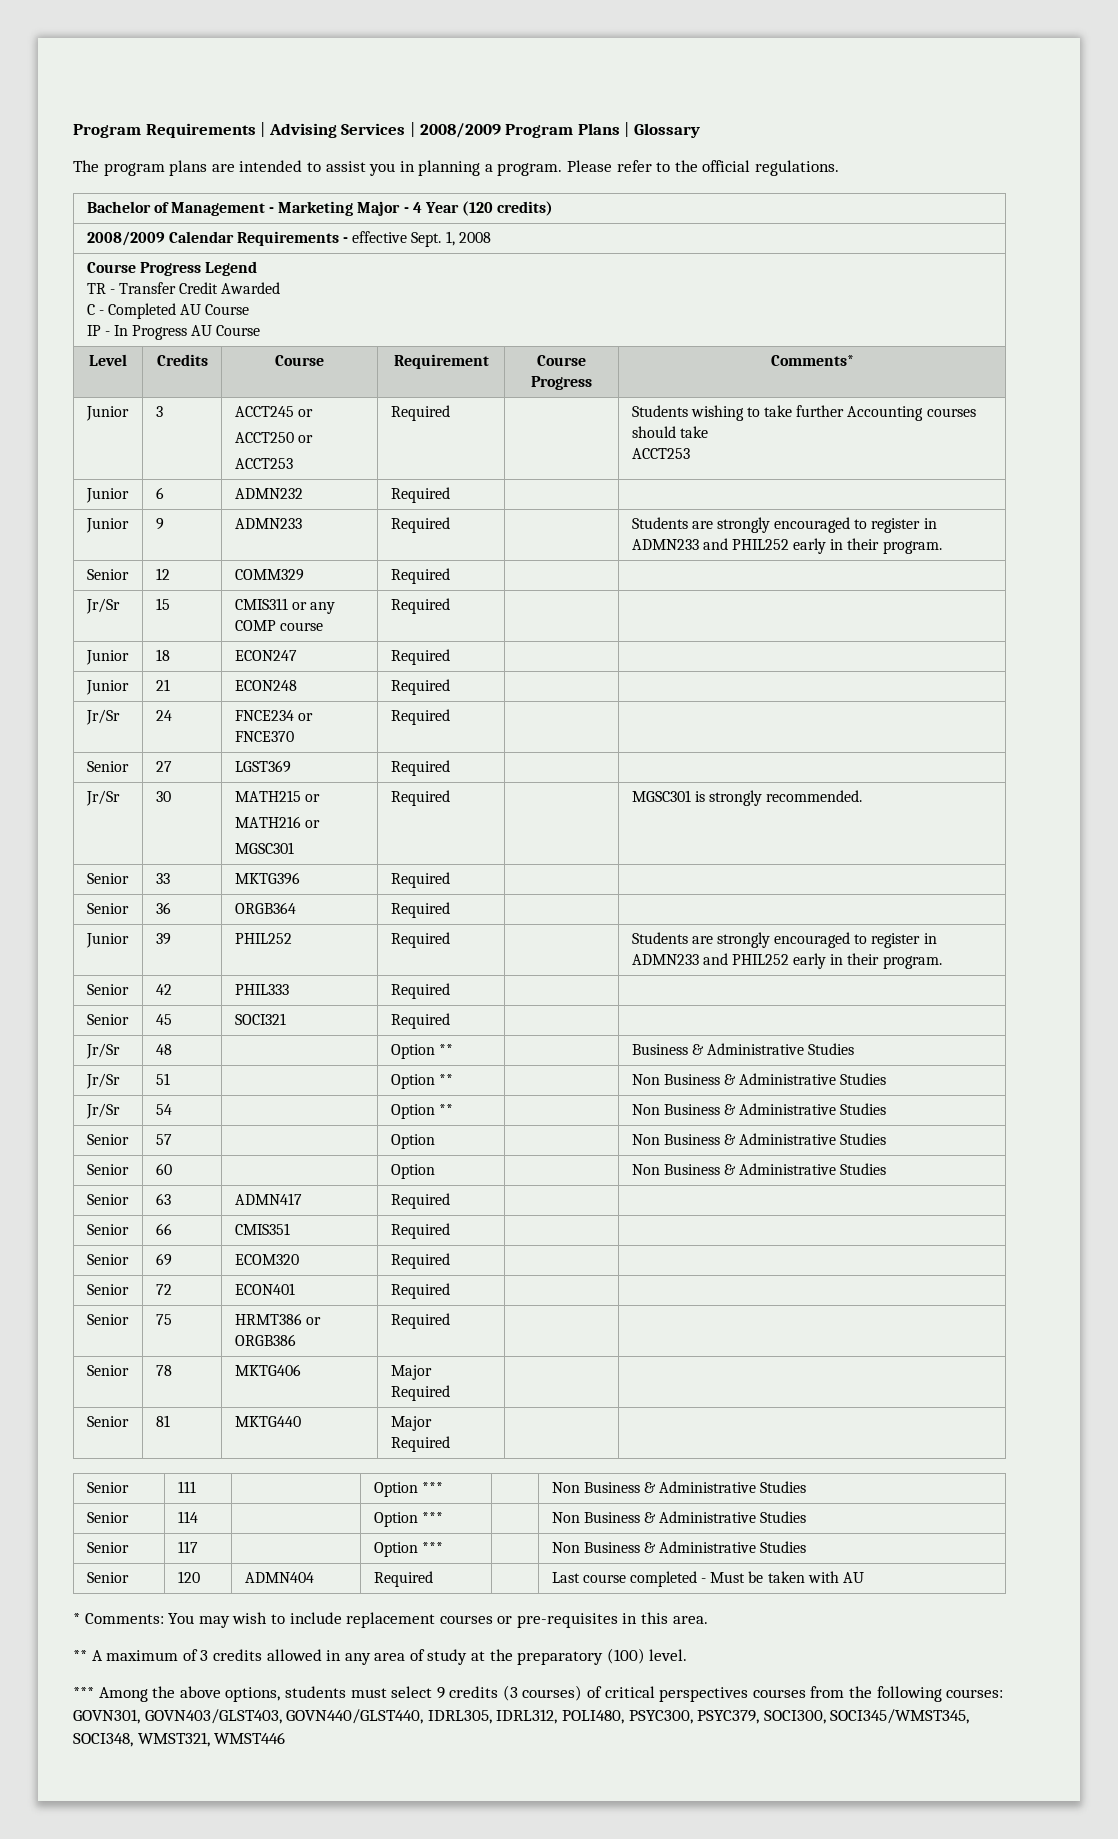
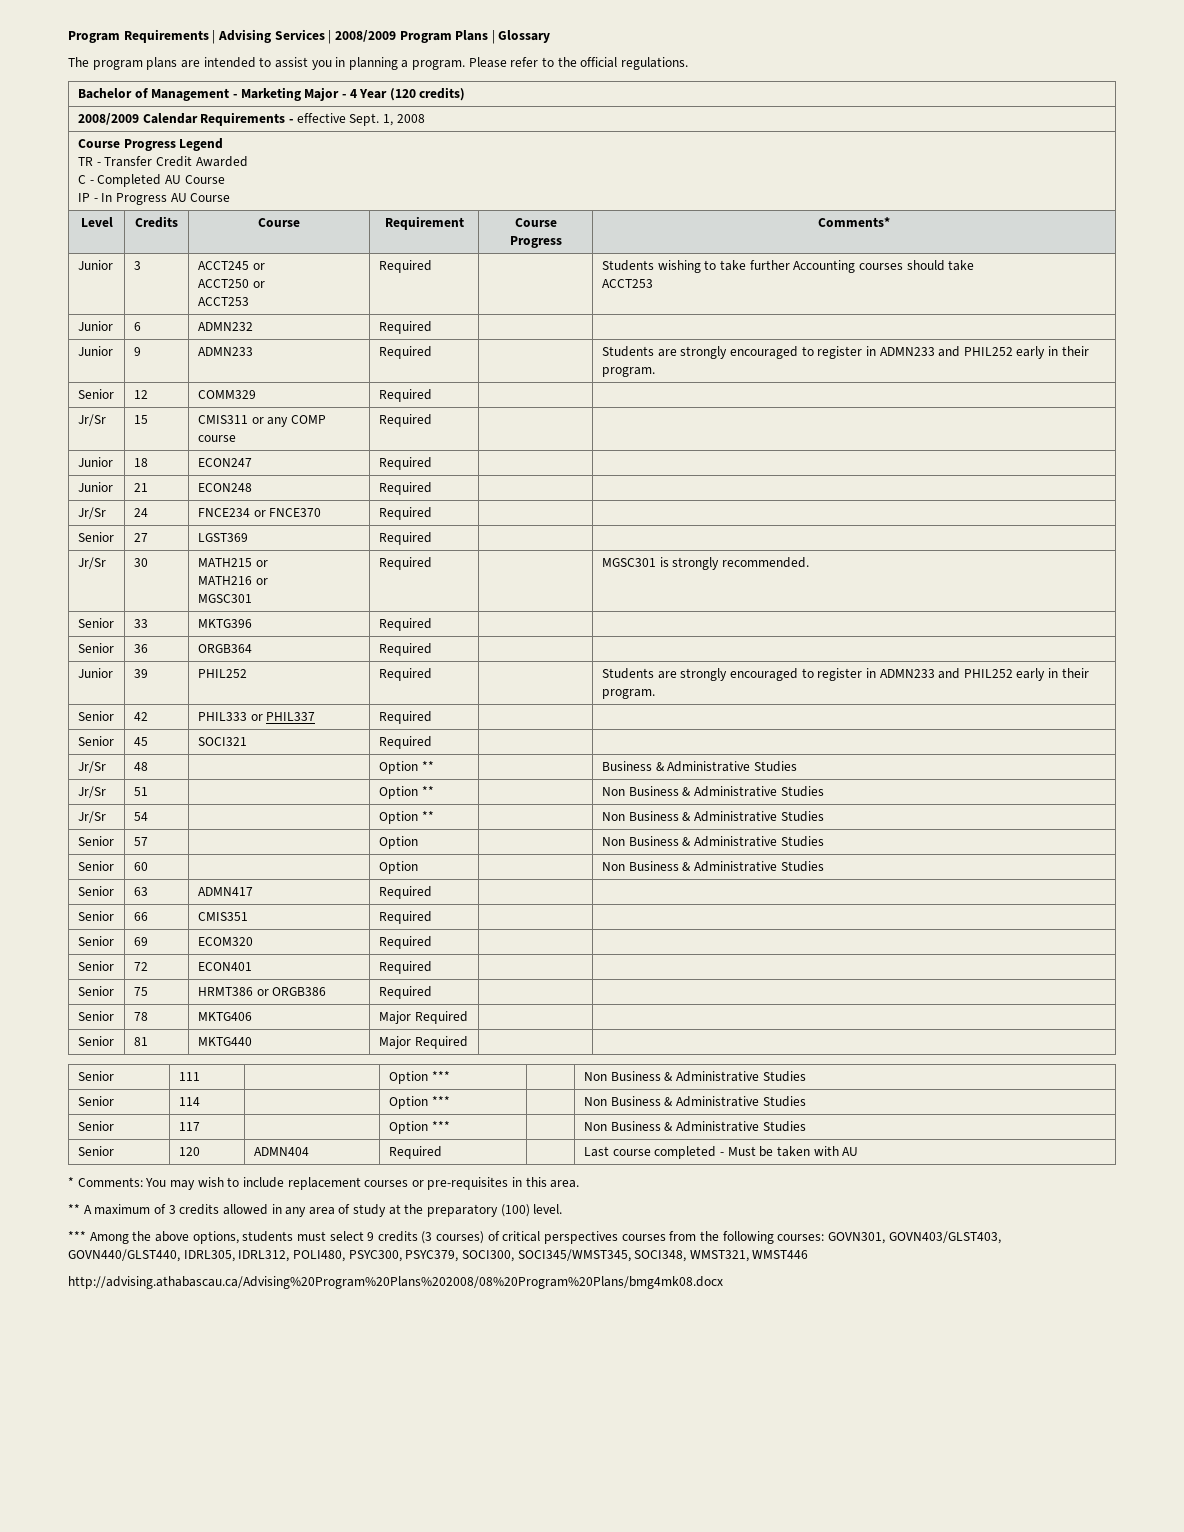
(289, 989) none -> [250,712,316,721] or PHIL337
(286, 1738) none -> [68,1276,723,1289] // http://advising.athabascau.ca/Advising%20Program%20Plans%202008/08%20Program%20Plans/bmg4mk08.docx

